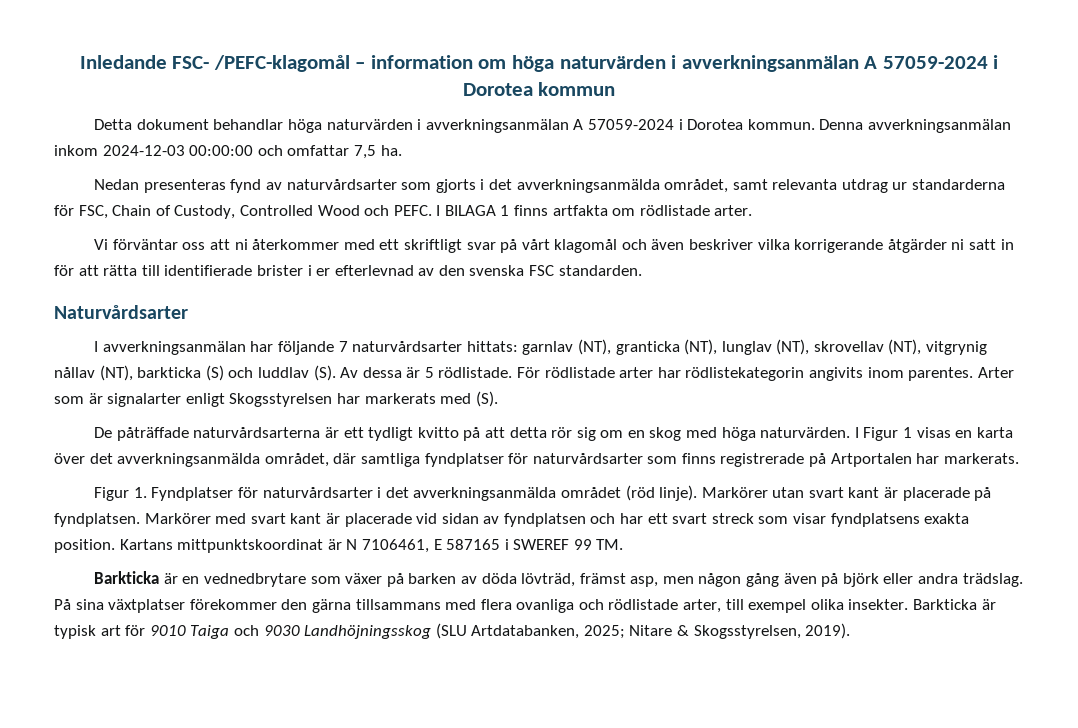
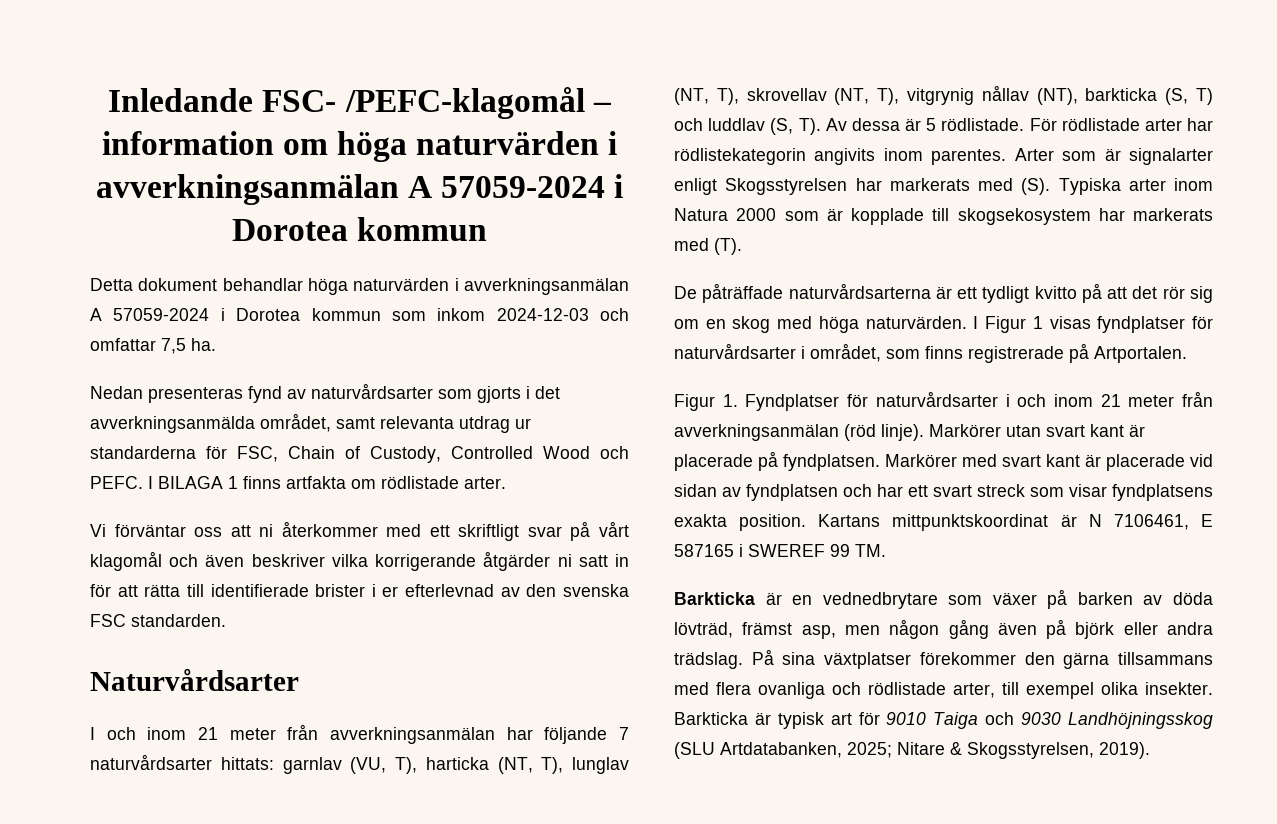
[747,119,1011,133] kommun. Denna avverkningsanmälan -> [311,308,426,321] kommun som
[189,145,254,156] 00:00:00 -> (589, 314) none
(99, 346) none -> [106,724,319,740] och inom 21 meter från
[577,339,988,355] [54,365,336,381] (NT), granticka (NT), lunglav (NT), skrovellav (NT), vitgrynig nållav (NT), barkticka (S) och luddlav (S). -> [350,757,629,774] [674,85,1213,105] [674,118,821,135] (VU, T), harticka (NT, T), lunglav (NT, T), skrovellav (NT, T), vitgrynig nållav (NT), barkticka (S, T) och luddlav (S, T).
(498, 399) none -> [1058,178,1213,195] [674,208,1213,225] [674,238,742,255] Typiska arter inom Natura 2000 som är kopplade till skogsekosystem har markerats med (T).
[509,427,547,438] detta -> [1132,286,1158,299] det
[955,427,1013,438] [54,453,420,467] en karta över det avverkningsanmälda området, där samtliga -> (1091, 322) none
(643, 458) none -> [801,343,881,362] i området,
[830,453,1019,467] Artportalen har markerats. -> [1094,346,1187,363] Artportalen.
[385,487,621,501] det avverkningsanmälda området -> [1017,391,1213,407] [674,424,839,441] och inom 21 meter från avverkningsanmälan

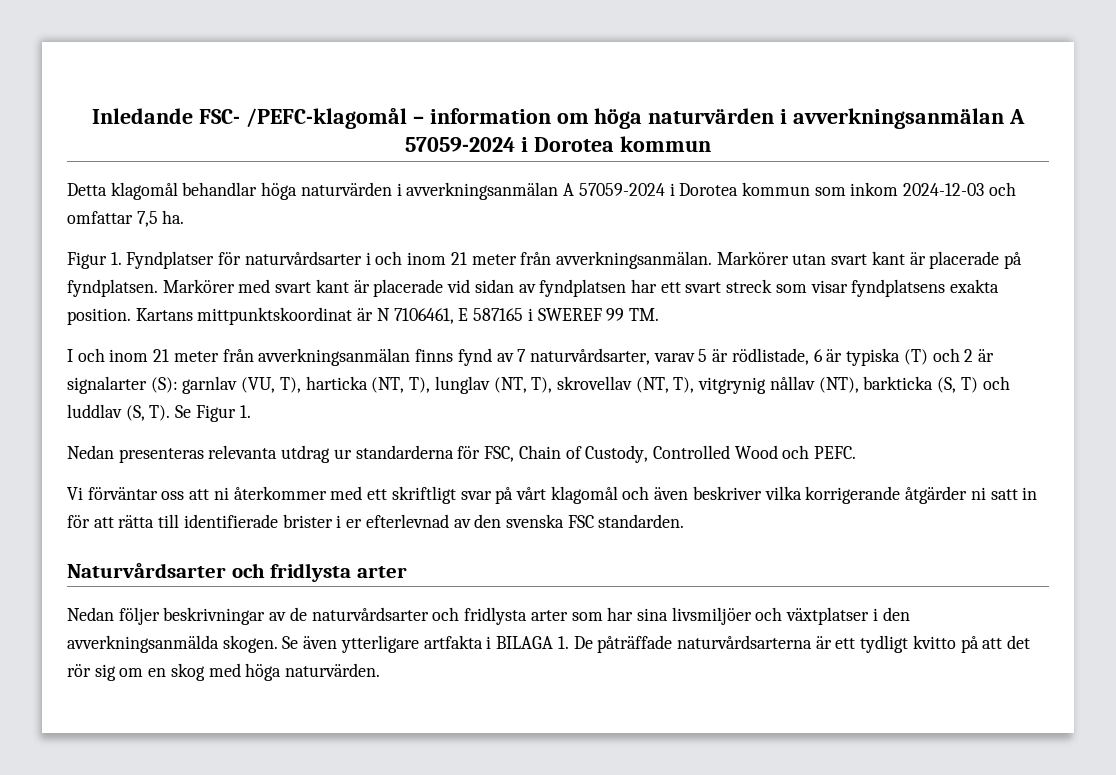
[138,278,218,291] dokument -> [110,182,178,200] klagomål
[90,383,560,403] [90,413,375,433] Nedan presenteras fynd av naturvårdsarter som gjorts i det avverkningsanmälda området, samt -> [67,251,1023,269] [67,279,1000,297] [67,307,659,325] [67,348,994,366] [67,376,1010,394] [67,404,251,422] [67,445,204,463] Figur 1. Fyndplatser för naturvårdsarter i och inom 21 meter från avverkningsanmälan. Markörer utan svart kant är placerade på fyndplatsen. Markörer med svart kant är placerade vid sidan av fyndplatsen har ett svart streck som visar fyndplatsens exakta position. Kartans mittpunktskoordinat är N 7106461, E 587165 i SWEREF 99 TM. // I och inom 21 meter från avverkningsanmälan finns fynd av 7 naturvårdsarter, varav 5 är rödlistade, 6 är typiska (T) och 2 är signalarter (S): garnlav (VU, T), harticka (NT, T), lunglav (NT, T), skrovellav (NT, T), vitgrynig nållav (NT), barkticka (S, T) och luddlav (S, T). Se Figur 1. // Nedan presenteras
[148,476,506,489] I BILAGA 1 finns artfakta om rödlistade arter. -> (857, 452) none
[90,724,629,744] [90,754,629,774] [674,85,1213,105] [674,118,1213,135] [674,148,1213,165] [674,178,1213,195] [674,208,1213,225] [674,238,742,255] // I och inom 21 meter från avverkningsanmälan har följande 7 naturvårdsarter hittats: garnlav (VU, T), harticka (NT, T), lunglav (NT, T), skrovellav (NT, T), vitgrynig nållav (NT), barkticka (S, T) och luddlav (S, T). Av dessa är 5 rödlistade. För rödlistade arter har rödlistekategorin angivits inom parentes. Arter som är signalarter enligt Skogsstyrelsen har markerats med (S). Typiska arter inom Natura 2000 som är kopplade till skogsekosystem har markerats med (T). // -> [231,563,407,582] [67,607,910,625] [67,635,569,653] och fridlysta arter // Nedan följer beskrivningar av de naturvårdsarter och fridlysta arter som har sina livsmiljöer och växtplatser i den avverkningsanmälda skogen. Se även ytterligare artfakta i BILAGA 1.
[973,316,1213,333] [674,343,1187,363] [674,391,1213,411] [674,424,1145,441] [674,451,1213,471] [674,484,1213,501] [674,514,1213,531] [674,544,886,557] [674,589,1213,609] [674,619,1213,639] [674,649,1213,669] [674,682,1213,699] [674,712,1213,729] [674,742,1150,759] I Figur 1 visas fyndplatser för naturvårdsarter i området, som finns registrerade på Artportalen. // Figur 1. Fyndplatser för naturvårdsarter i och inom 21 meter från avverkningsanmälan (röd linje). Markörer utan svart kant är placerade på fyndplatsen. Markörer med svart kant är placerade vid sidan av fyndplatsen och har ett svart streck som visar fyndplatsens exakta position. Kartans mittpunktskoordinat är N 7106461, E 587165 i SWEREF 99 TM. // Barkticka är en vednedbrytare som växer på barken av döda lövträd, främst asp, men någon gång även på björk eller andra trädslag. På sina växtplatser förekommer den gärna tillsammans med flera ovanliga och rödlistade arter, till exempel olika insekter. Barkticka är typisk art för 9010 Taiga och 9030 Landhöjningsskog (SLU Artdatabanken, 2025; Nitare & Skogsstyrelsen, 2019). -> (381, 670) none

